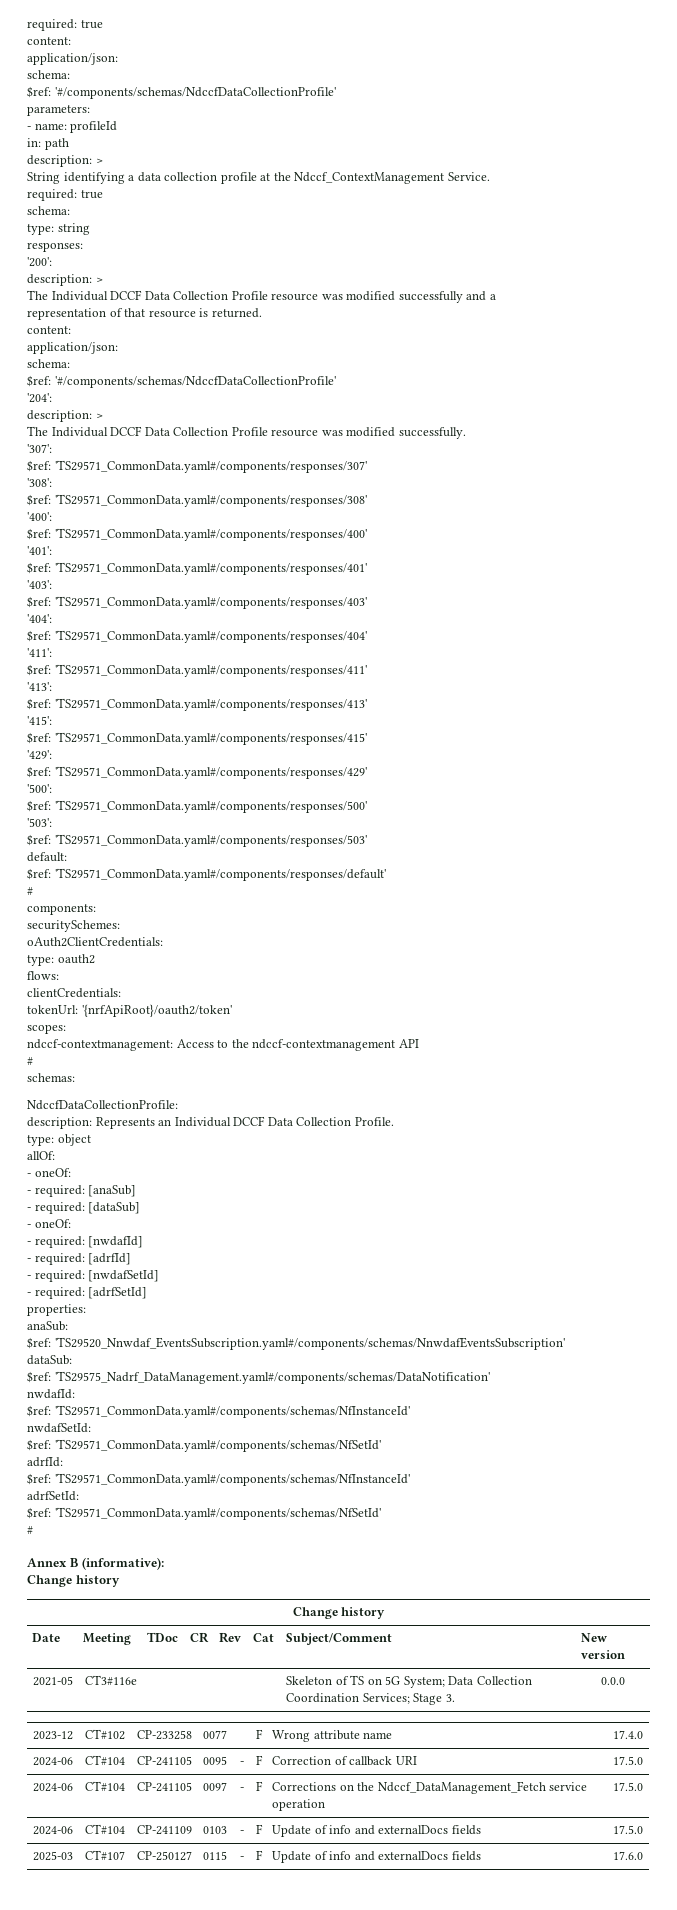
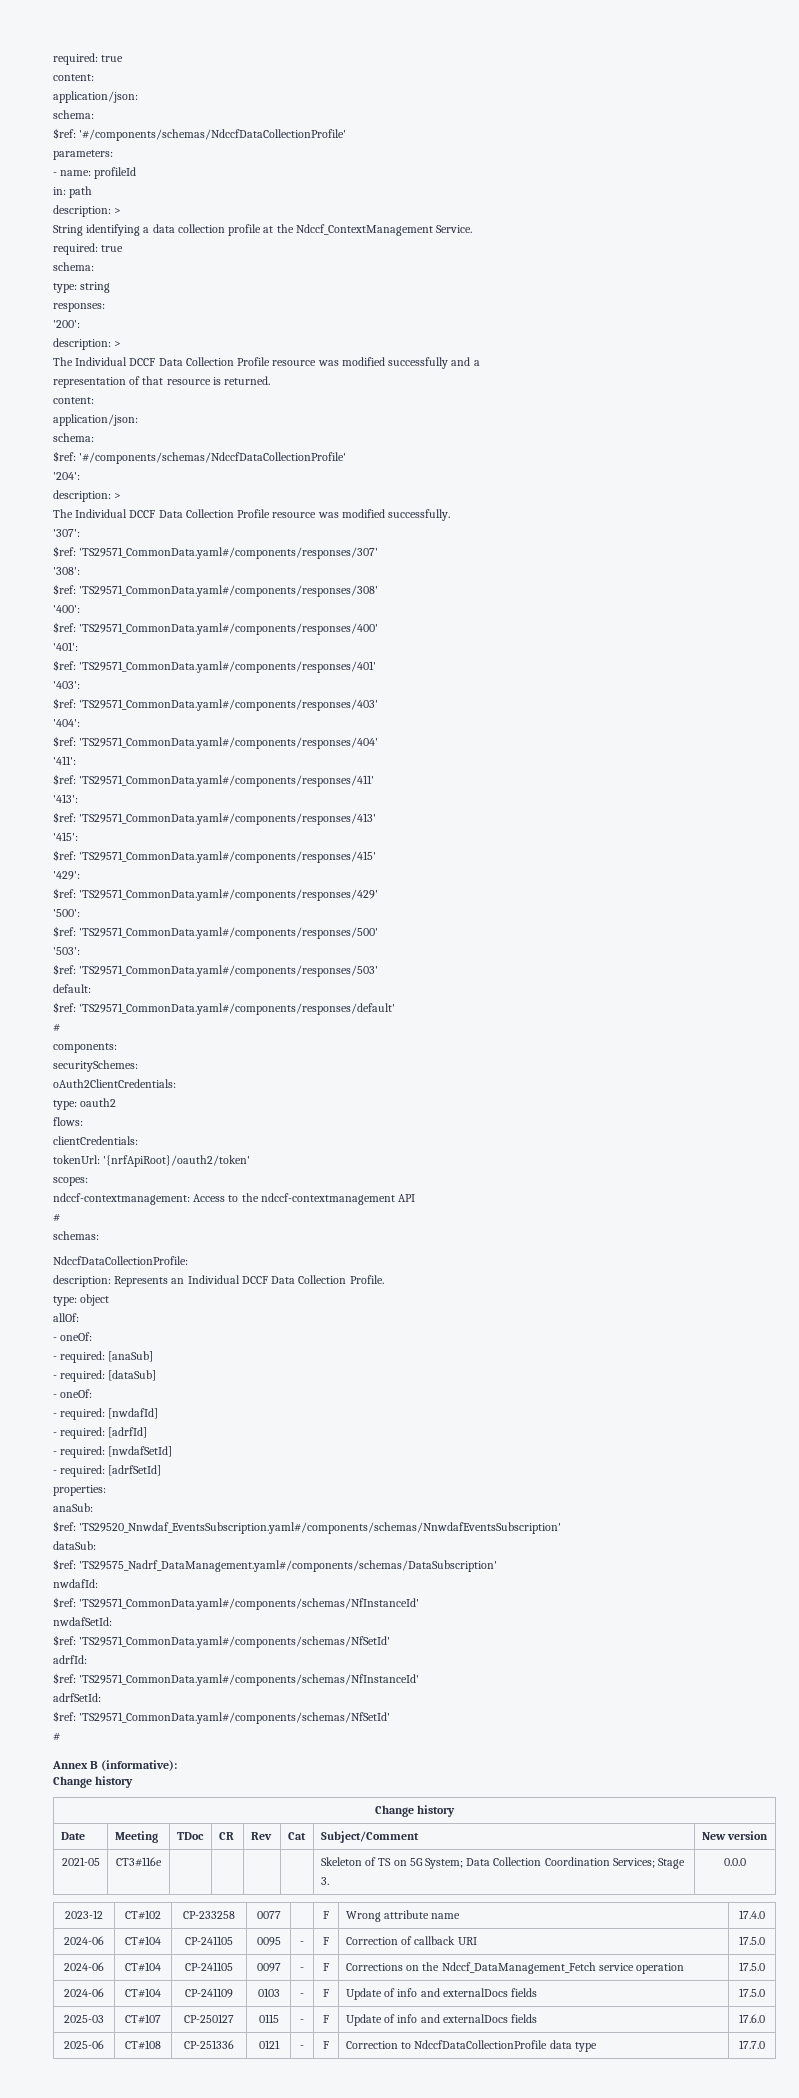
[54,1371,490,1384] 'TS29575_Nadrf_DataManagement.yaml#/components/schemas/DataNotification' -> [79,1560,498,1572] 'TS29575_Nadrf_DataManagement.yaml#/components/schemas/DataSubscription'
(643, 1855) none -> [64,2040,104,2049] [125,2040,161,2050] [184,2040,234,2049] [258,2040,280,2049] [300,2045,304,2049] [323,2041,329,2049] [345,2040,597,2052] [739,2040,765,2049] // 2025-06 | CT#108 | CP-251336 | 0121 | - | F | Correction to NdccfDataCollectionProfile data type | 17.7.0

